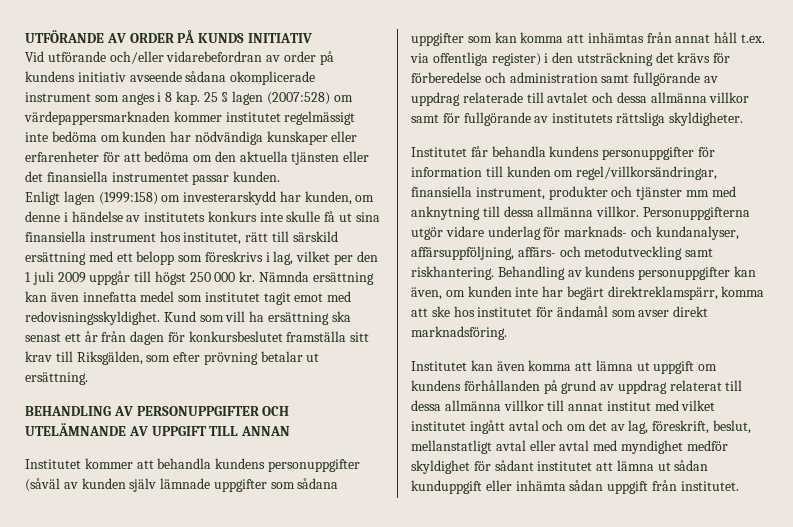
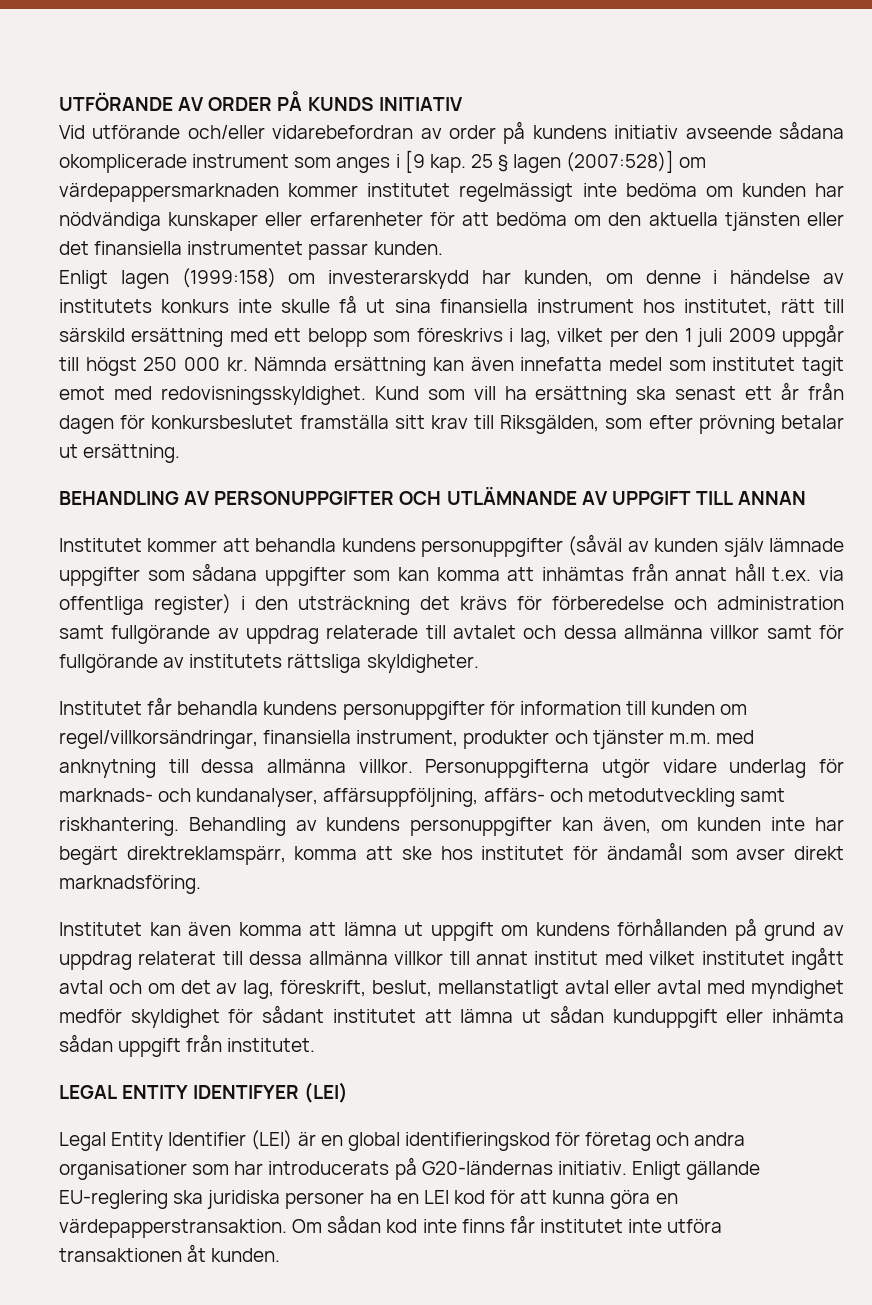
[165,92,173,102] 8 -> [404,150,425,173] [9
[267,92,331,105] (2007:528) -> [566,150,675,173] (2007:528)]
[25,423,126,436] UTELÄMNANDE -> [446,487,577,505] UTLÄMNANDE
[685,190,709,197] mm -> [668,733,711,744] m.m.
(739, 486) none -> [59,1082,349,1103] [59,1130,746,1151] [59,1157,761,1180] [59,1190,678,1209] [59,1215,723,1238] [59,1244,281,1262] // LEGAL ENTITY IDENTIFYER (LEI) // Legal Entity Identifier (LEI) är en global identifieringskod för företag och andra organisationer som har introducerats på G20-ländernas initiativ. Enligt gällande EU-reglering ska juridiska personer ha en LEI kod för att kunna göra en värdepapperstransaktion. Om sådan kod inte finns får institutet inte utföra transaktionen åt kunden.

